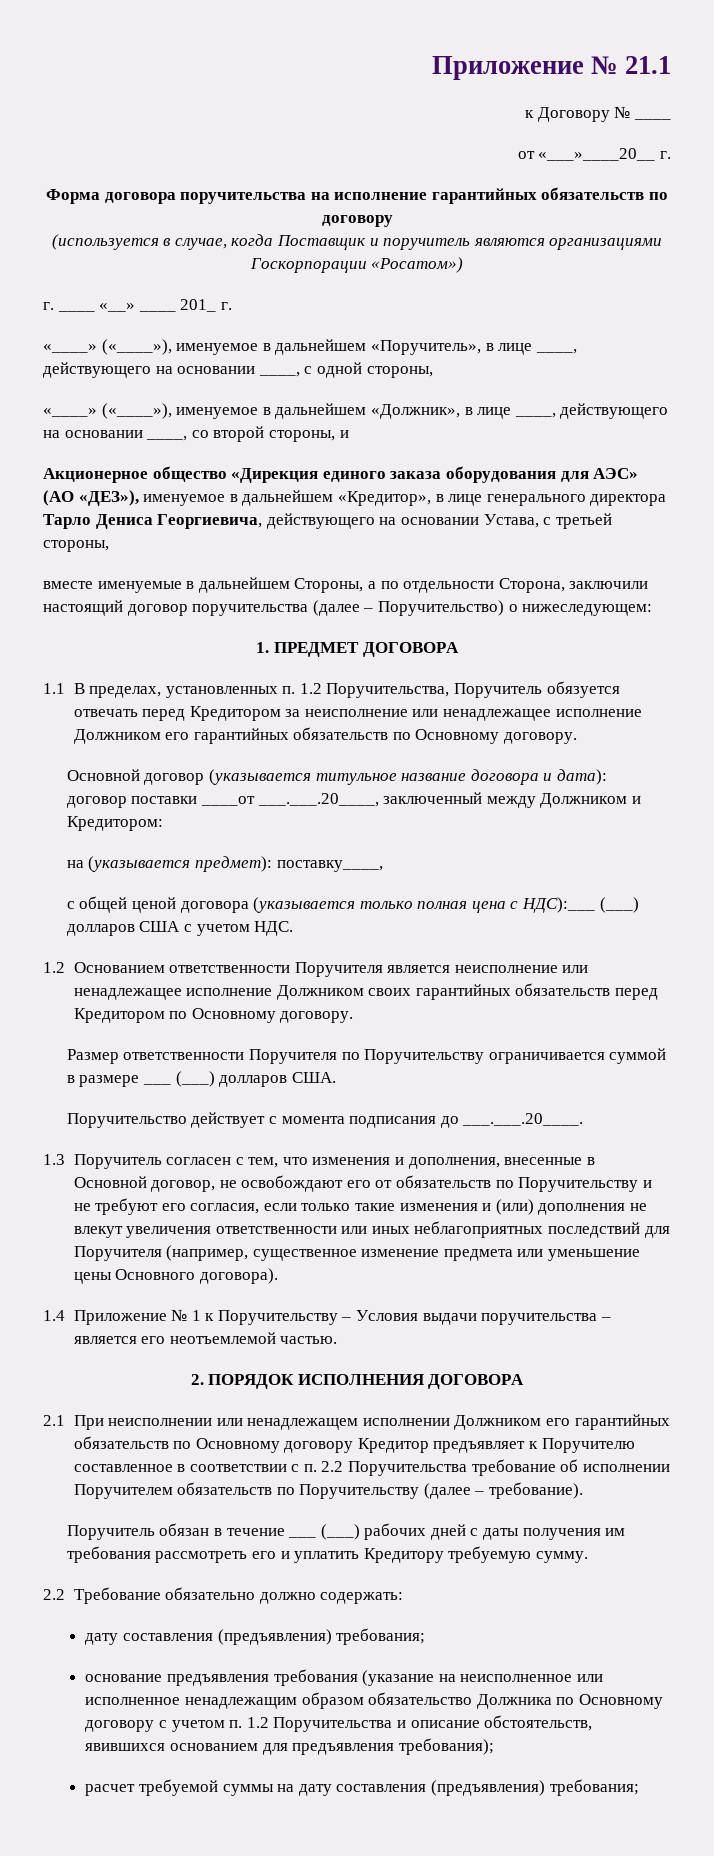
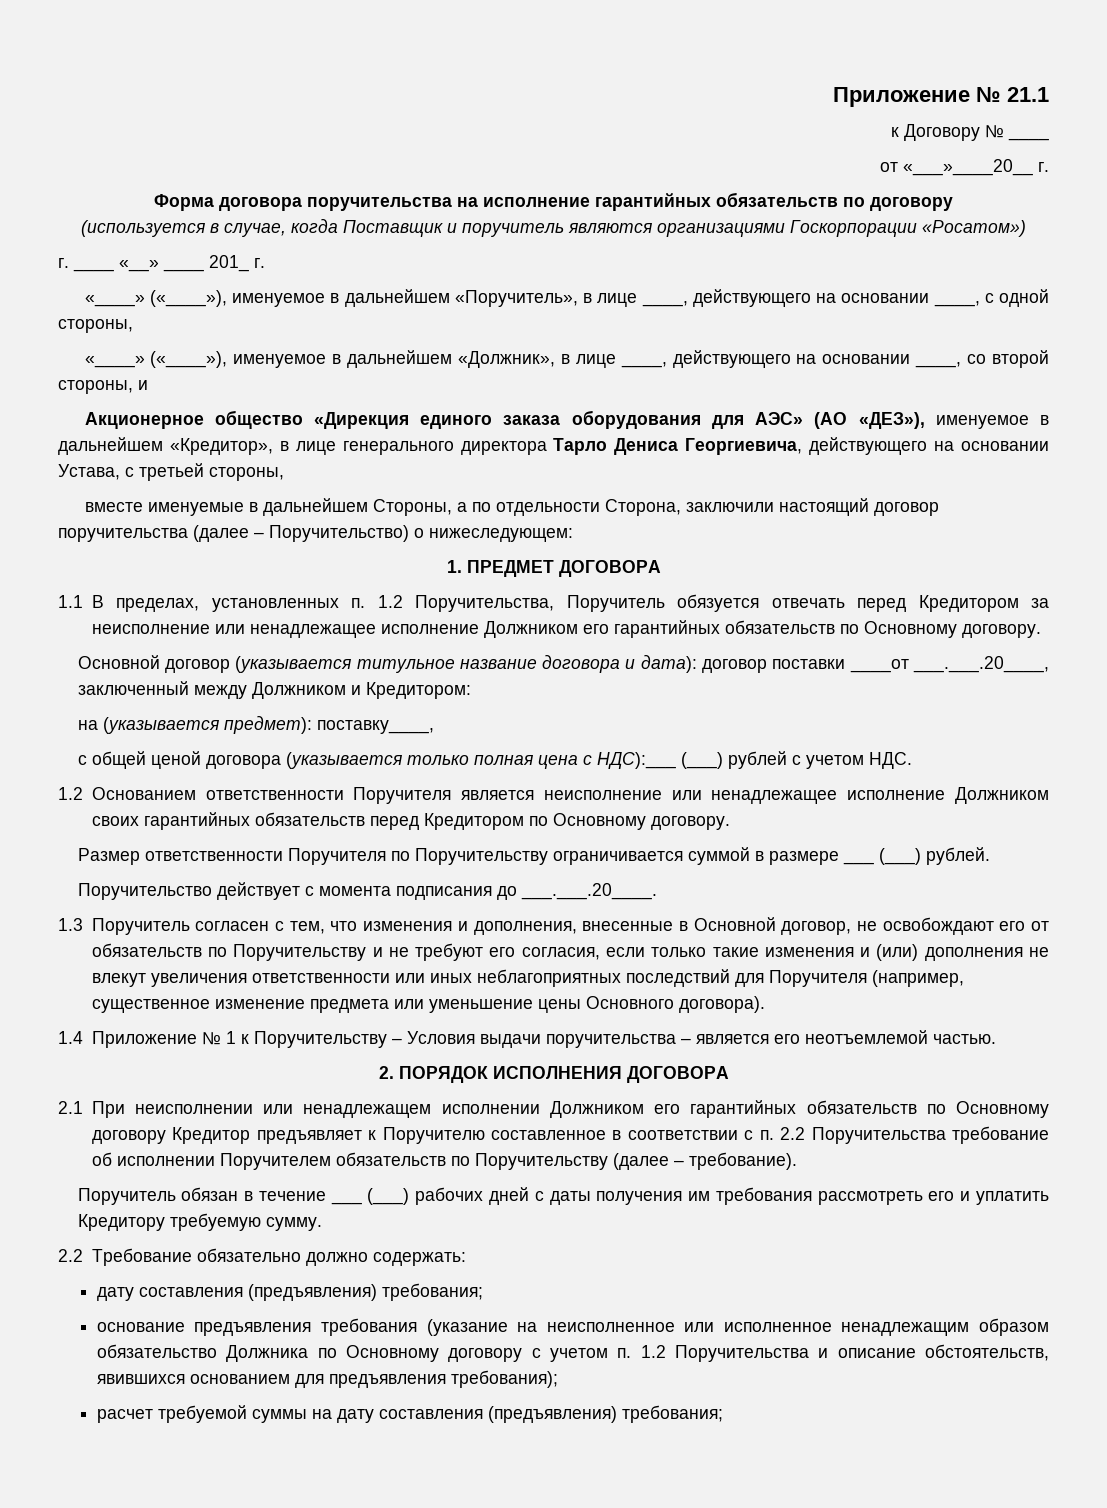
[66,921,181,936] долларов США -> [727,751,787,769] рублей
[219,1072,336,1087] долларов США. -> [925,847,990,865] рублей.

